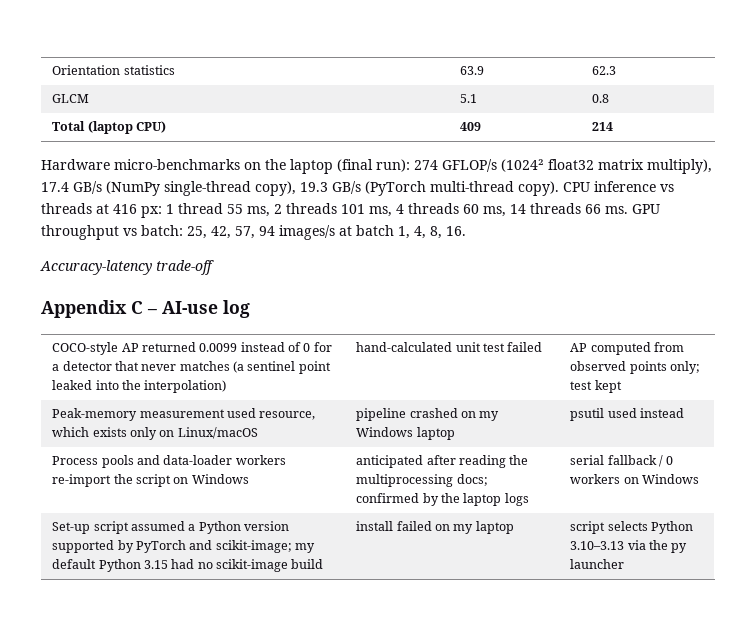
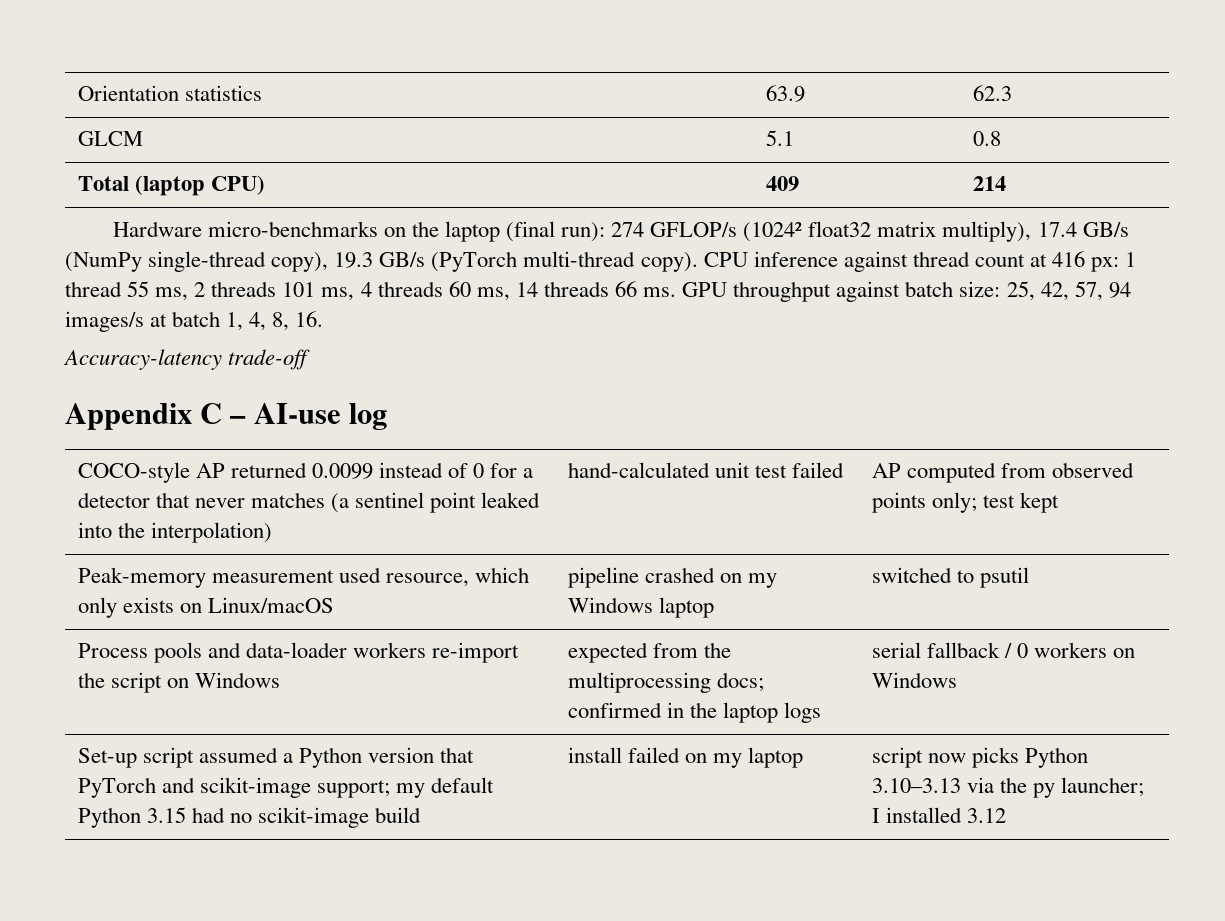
[660,184,674,192] [41,203,92,214] vs threads -> [843,251,1025,272] against thread count
[123,225,183,236] vs batch: -> [836,281,1001,302] against batch size:
[92,427,157,440] exists only -> [77,597,174,618] only exists
(455, 433) none -> [871,567,974,583] switched to
[607,408,684,418] used instead -> (1029, 577) none
[356,455,506,468] anticipated after reading -> [567,642,698,663] expected from
[422,493,439,506] by -> [666,702,684,718] in
[52,540,292,553] supported by PyTorch and scikit-image; -> [440,747,475,763] [77,777,390,798] that PyTorch and scikit-image support;
[607,521,648,531] selects -> [927,747,1019,768] now picks
[570,559,625,569] launcher -> [1060,777,1144,797] [871,807,1006,823] launcher; I installed 3.12

